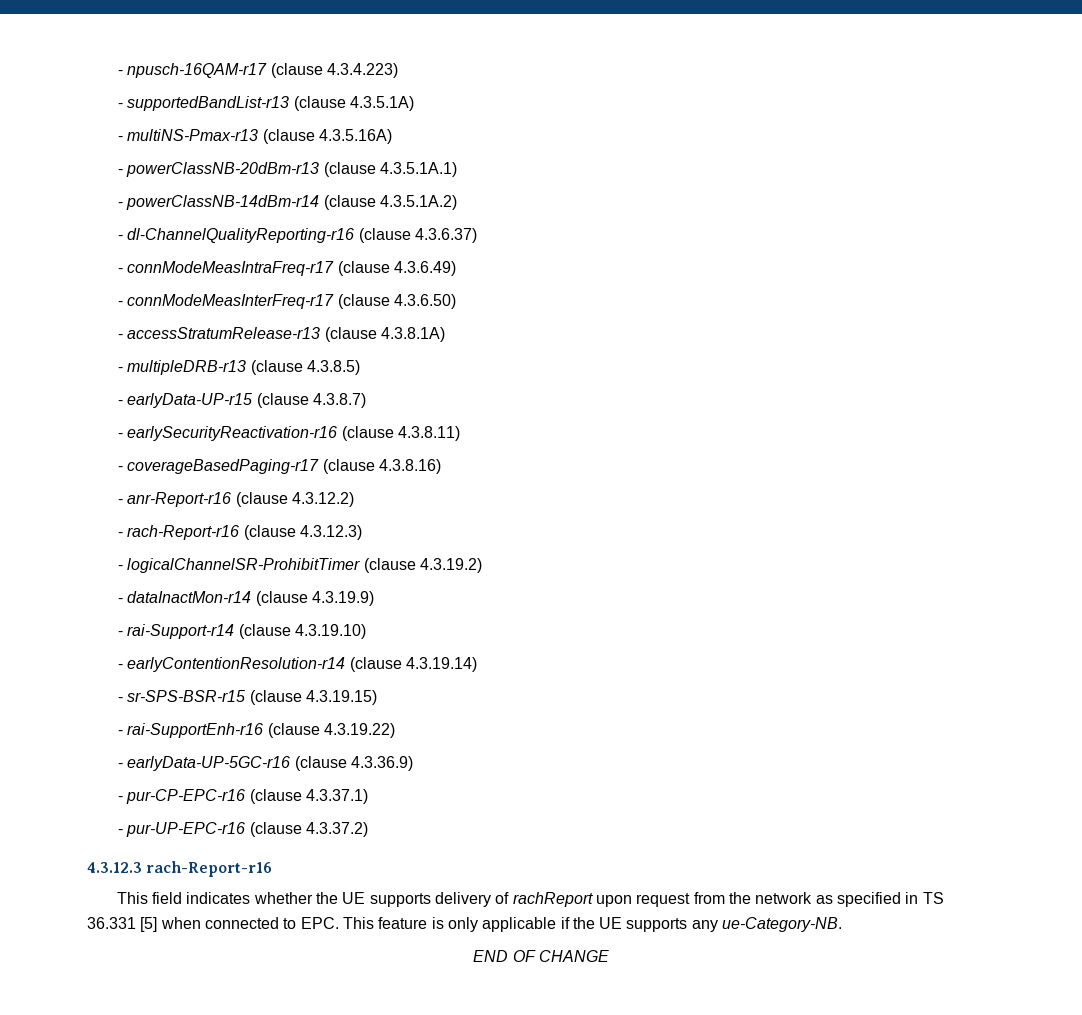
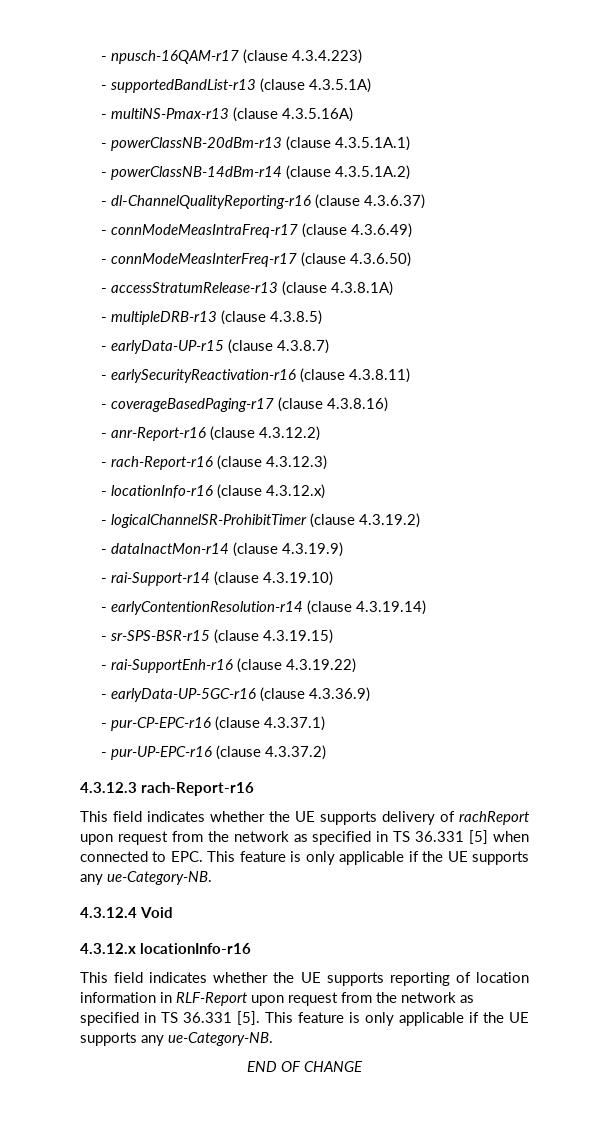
(363, 532) none -> [100,484,325,499] // - locationInfo-r16 (clause 4.3.12.x)
(843, 924) none -> [80,907,173,918] [80,943,251,954] [80,972,529,986] [80,992,474,1006] [80,1011,529,1026] [80,1032,273,1046] // 4.3.12.4 Void // 4.3.12.x locationInfo-r16 // This field indicates whether the UE supports reporting of location information in RLF-Report upon request from the network as specified in TS 36.331 [5]. This feature is only applicable if the UE supports any ue-Category-NB.

